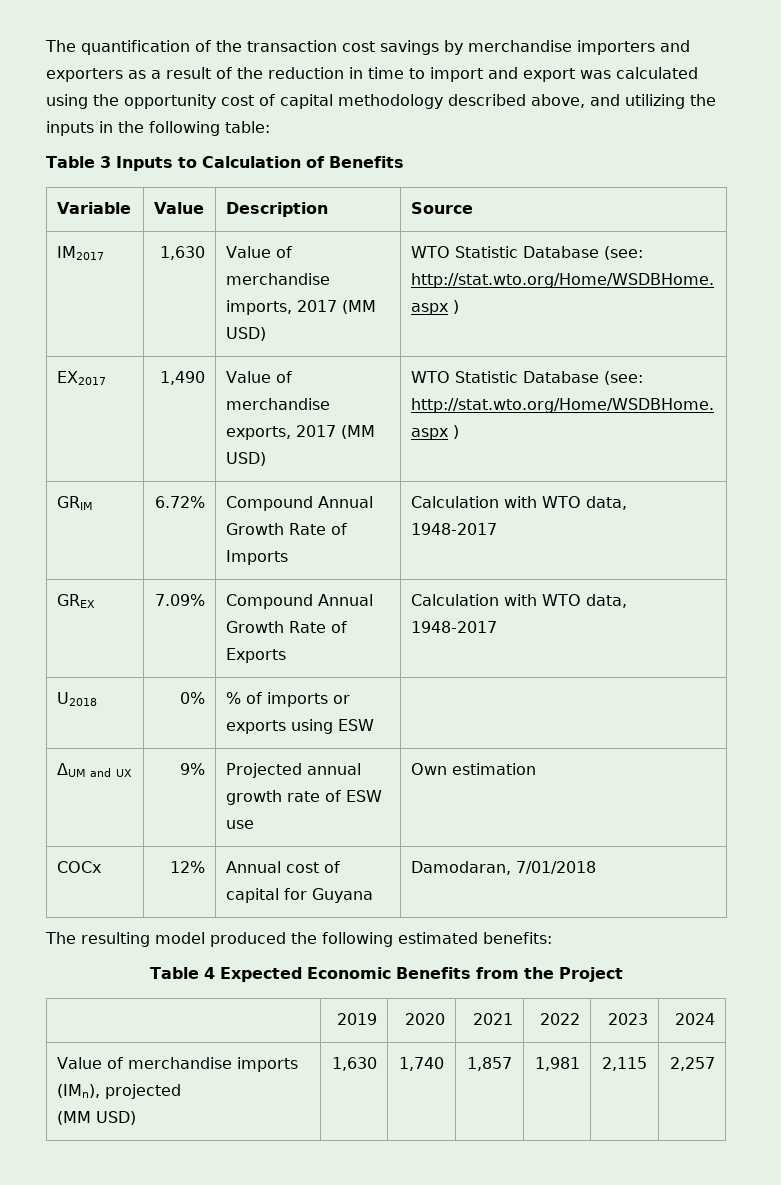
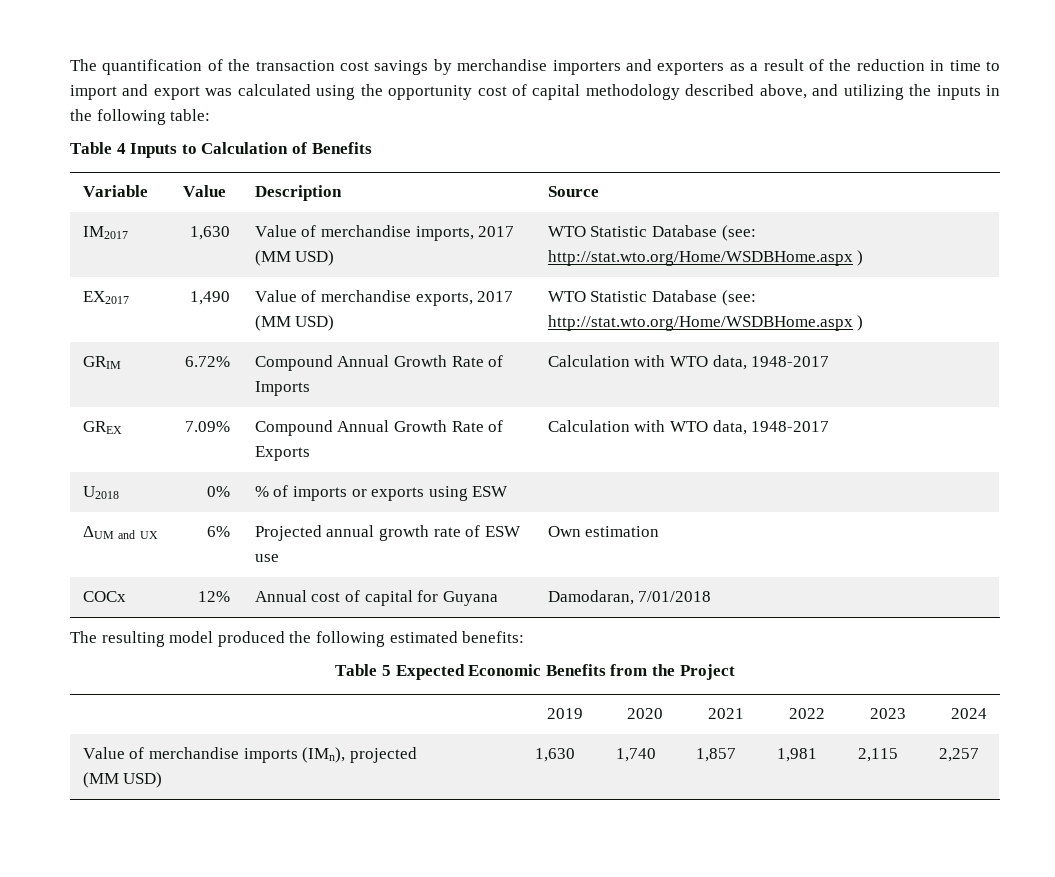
[99,156,111,168] 3 -> [116,143,126,154] 4
[180,763,206,775] 9% -> [207,526,231,537] 6%
[203,967,215,979] 4 -> [382,665,392,676] 5

